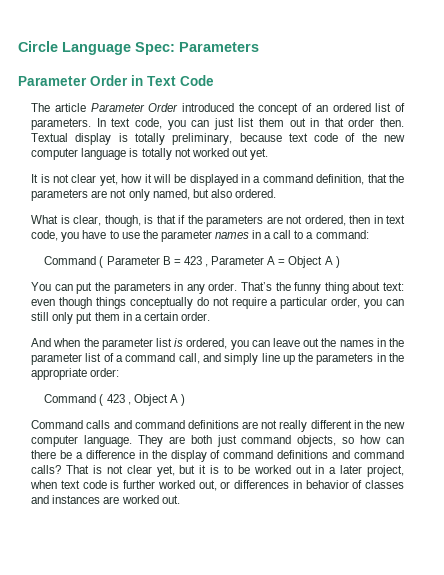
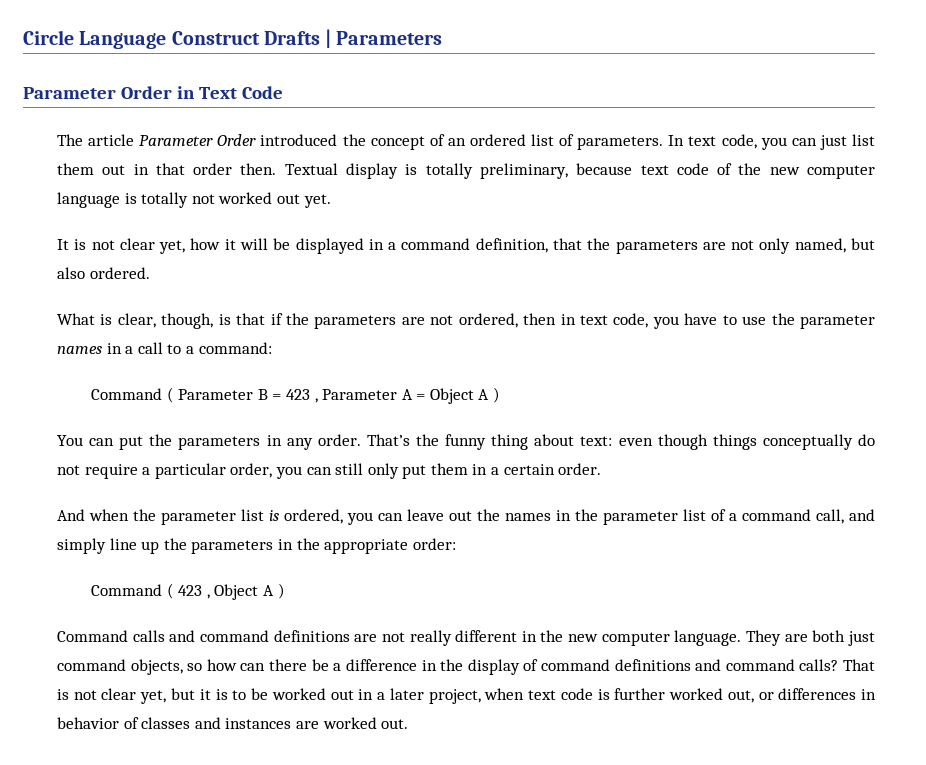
[135,42,175,55] Spec: -> [171,29,332,48] Construct Drafts |

